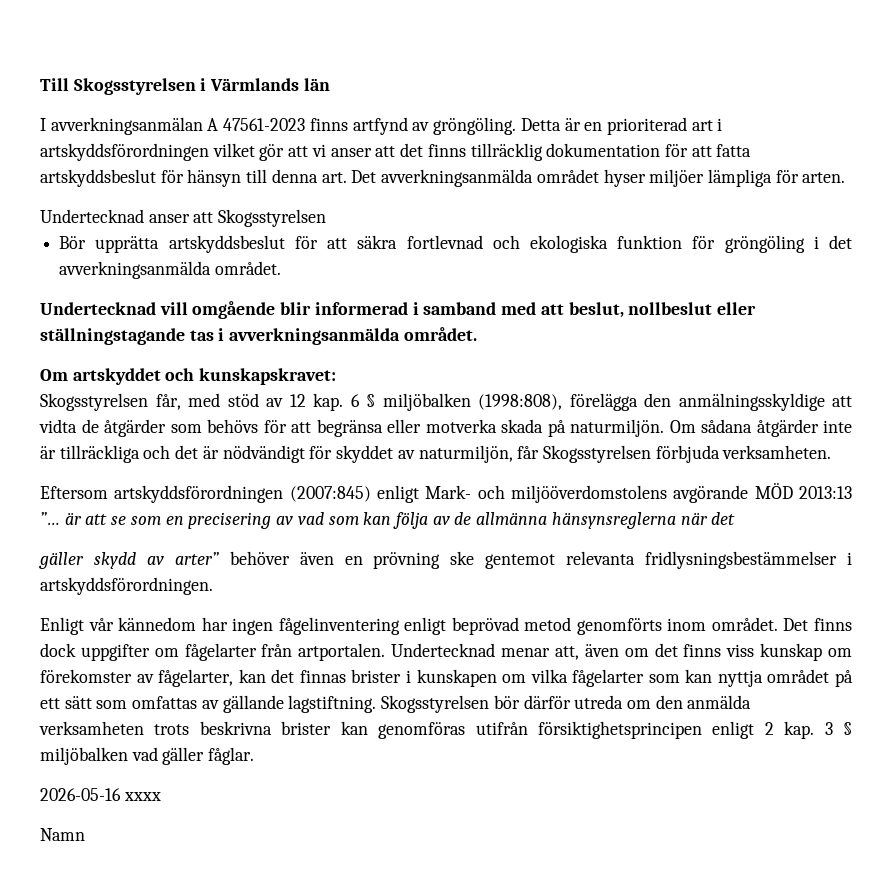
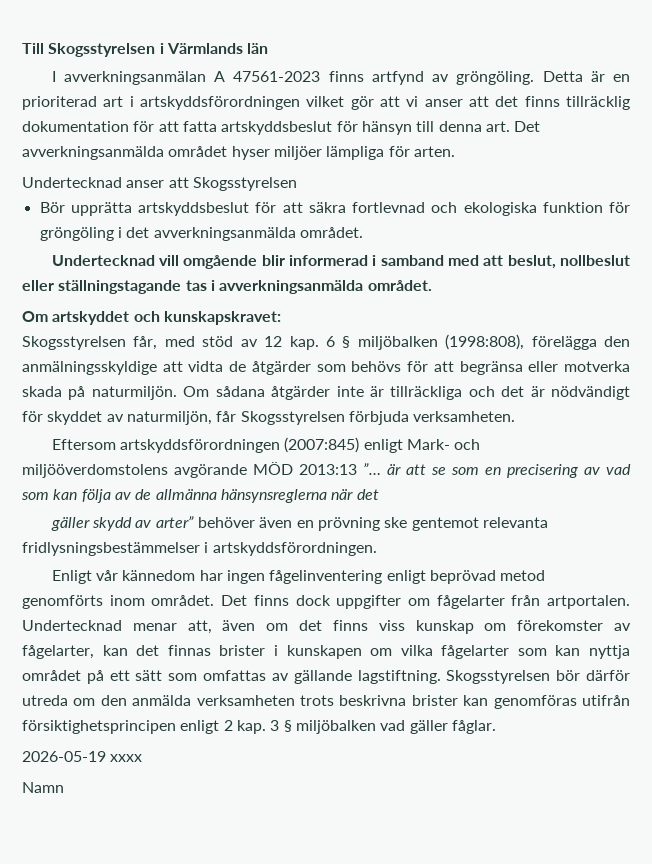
[40,788,121,801] 2026-05-16 -> [22,751,106,762] 2026-05-19

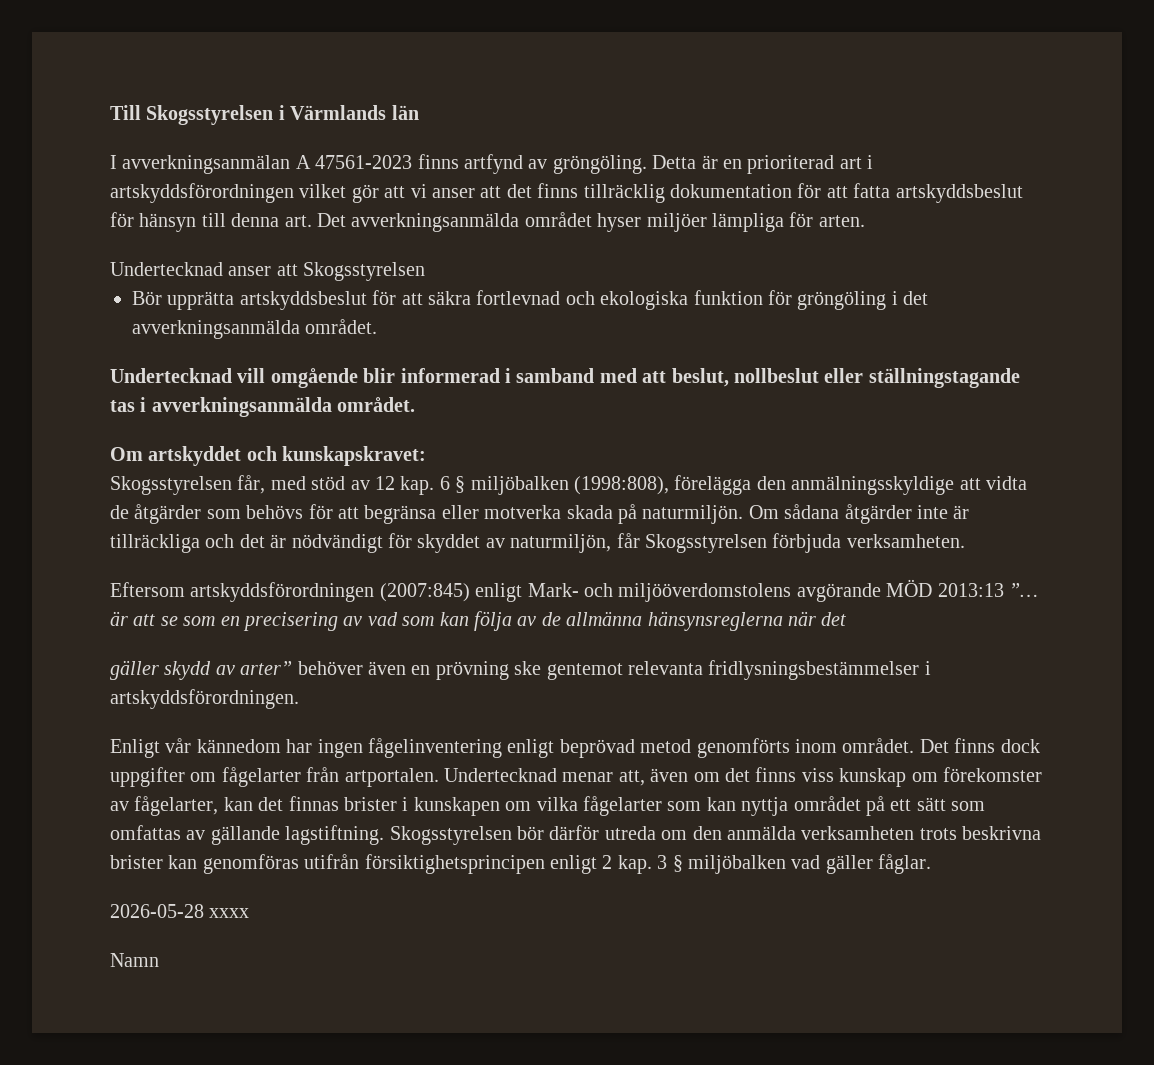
[22,751,106,762] 2026-05-19 -> [110,904,204,918] 2026-05-28

